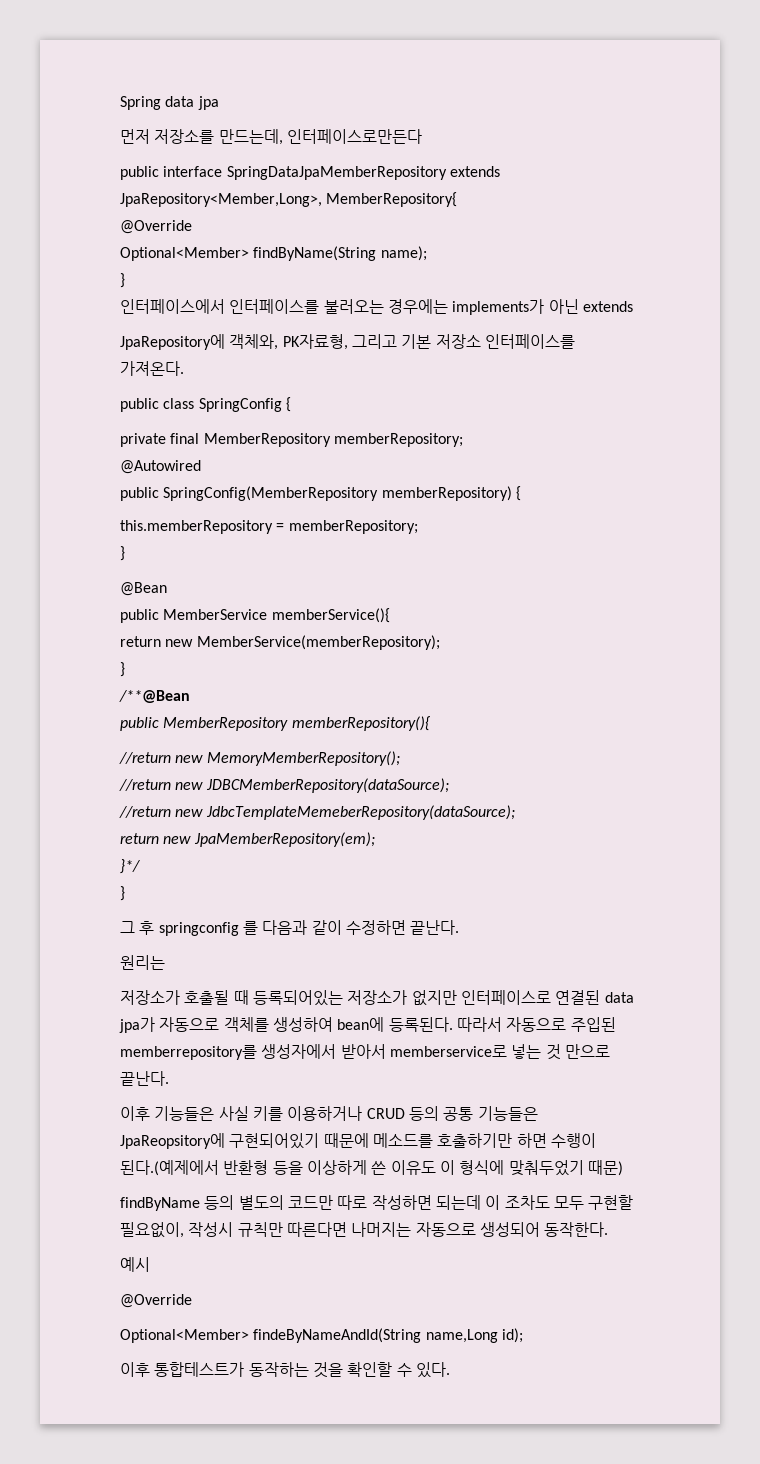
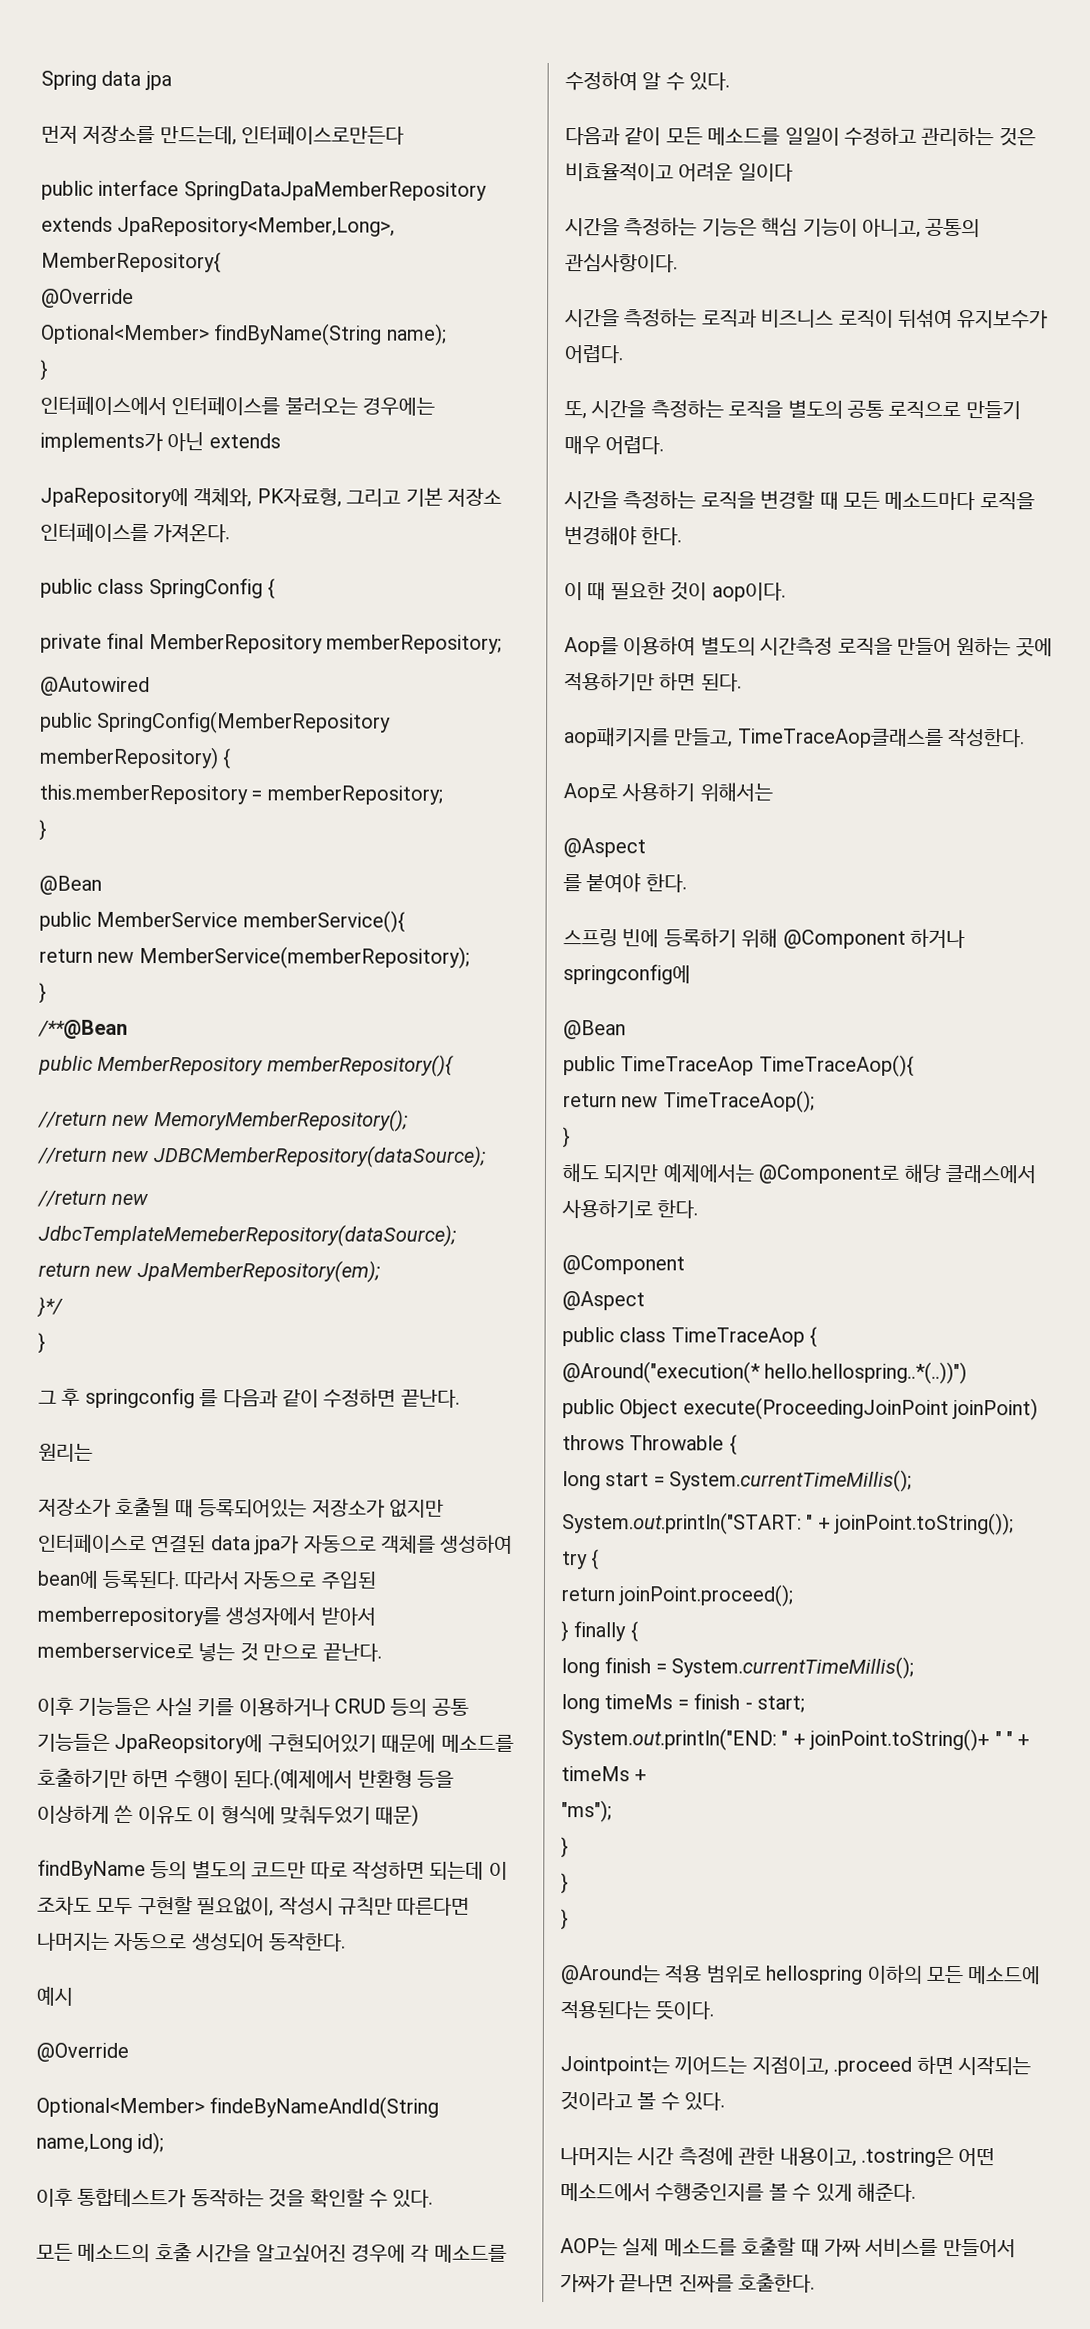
(450, 1370) none -> [36,2243,507,2263] [565,71,731,91] [565,126,1036,147] [565,161,793,182] [565,217,981,238] [565,253,678,273] [565,308,1049,329] [564,345,624,364] [564,399,1021,420] [564,436,665,455] [564,490,1035,511] [564,526,683,546] [564,581,786,602] [564,636,1053,657] [564,672,742,692] [564,727,1026,748] [563,782,773,803] [563,838,646,858] [563,873,687,893] [563,928,965,949] [563,964,691,985] [563,1020,626,1040] [563,1054,914,1077] [563,1090,815,1113] [562,1127,571,1149] [562,1163,1036,1184] [561,1199,699,1219] [562,1255,685,1275] [562,1291,645,1311] [562,1326,818,1348] [562,1361,968,1385] [562,1397,1039,1421] [562,1434,737,1456] [562,1469,913,1492] [562,1512,1015,1536] [562,1549,600,1571] [561,1584,794,1607] [560,1621,638,1643] [561,1656,915,1679] [561,1693,805,1714] [561,1728,1031,1752] [561,1766,648,1782] [561,1800,612,1823] [560,1837,569,1859] [560,1873,569,1895] [560,1909,569,1931] [560,1964,1042,1985] [560,2000,715,2020] [560,2055,1031,2076] [560,2091,726,2111] [560,2146,996,2168] [560,2182,916,2202] [560,2237,1016,2258] [560,2273,816,2293] // 모든 메소드의 호출 시간을 알고싶어진 경우에 각 메소드를 수정하여 알 수 있다. // 다음과 같이 모든 메소드를 일일이 수정하고 관리하는 것은 비효율적이고 어려운 일이다 // 시간을 측정하는 기능은 핵심 기능이 아니고, 공통의 관심사항이다. // 시간을 측정하는 로직과 비즈니스 로직이 뒤섞여 유지보수가 어렵다. // 또, 시간을 측정하는 로직을 별도의 공통 로직으로 만들기 매우 어렵다. // 시간을 측정하는 로직을 변경할 때 모든 메소드마다 로직을 변경해야 한다. // 이 때 필요한 것이 aop이다. // Aop를 이용하여 별도의 시간측정 로직을 만들어 원하는 곳에 적용하기만 하면 된다. // aop패키지를 만들고, TimeTraceAop클래스를 작성한다. // Aop로 사용하기 위해서는 // @Aspect // 를 붙여야 한다. // 스프링 빈에 등록하기 위해 @Component 하거나 springconfig에 // @Bean // public TimeTraceAop TimeTraceAop(){ // return new TimeTraceAop(); // } // 해도 되지만 예제에서는 @Component로 해당 클래스에서 사용하기로 한다. // @Component // @Aspect // public class TimeTraceAop { // @Around("execution(* hello.hellospring..*(..))") // public Object execute(ProceedingJoinPoint joinPoint) throws Throwable { // long start = System.currentTimeMillis(); // System.out.println("START: " + joinPoint.toString()); // try { // return joinPoint.proceed(); // } finally { // long finish = System.currentTimeMillis(); // long timeMs = finish - start; // System.out.println("END: " + joinPoint.toString()+ " " + timeMs + // "ms"); // } // } // } // @Around는 적용 범위로 hellospring 이하의 모든 메소드에 적용된다는 뜻이다. // Jointpoint는 끼어드는 지점이고, .proceed 하면 시작되는 것이라고 볼 수 있다. // 나머지는 시간 측정에 관한 내용이고, .tostring은 어떤 메소드에서 수행중인지를 볼 수 있게 해준다. // AOP는 실제 메소드를 호출할 때 가짜 서비스를 만들어서 가짜가 끝나면 진짜를 호출한다.

